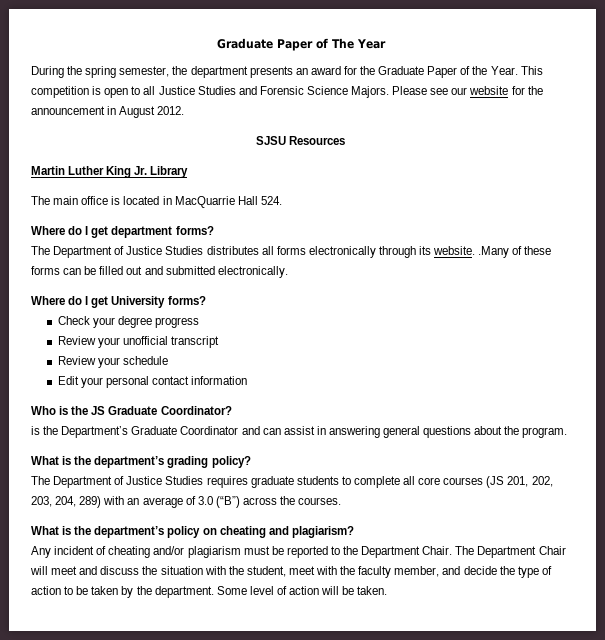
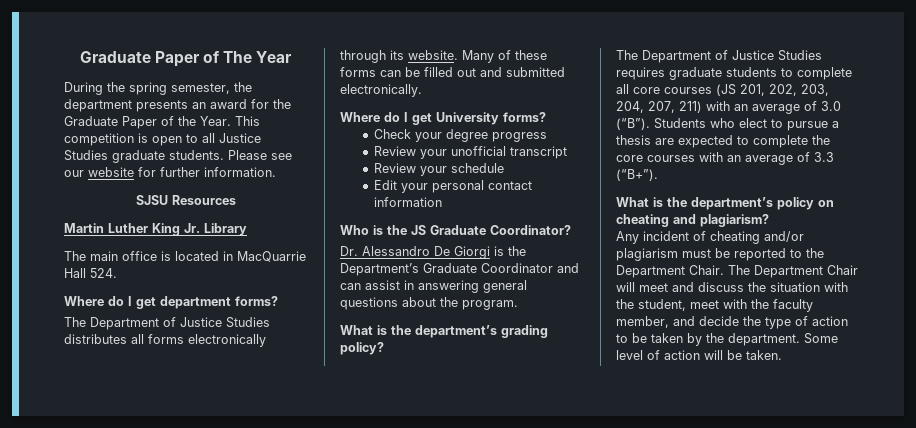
[238,86,390,98] and Forensic Science Majors. -> [112,150,224,163] graduate students.
[527,86,543,95] [31,106,185,118] the announcement in August 2012. -> [160,167,276,177] further information.
[478,246,510,258] .Many -> [462,50,494,63] Many
(232, 410) none -> [340,246,490,259] Dr. Alessandro De Giorgi
[79,496,102,508] 289) -> [648,101,702,113] 207, 211)
[215,496,342,508] (“B”) across the courses. -> [616,118,839,131] [616,135,830,148] [616,152,834,165] [616,169,658,181] (“B”). Students who elect to pursue a thesis are expected to complete the core courses with an average of 3.3 (“B+”).

